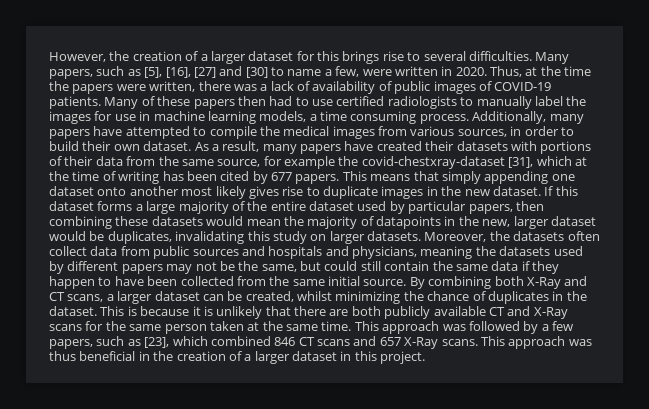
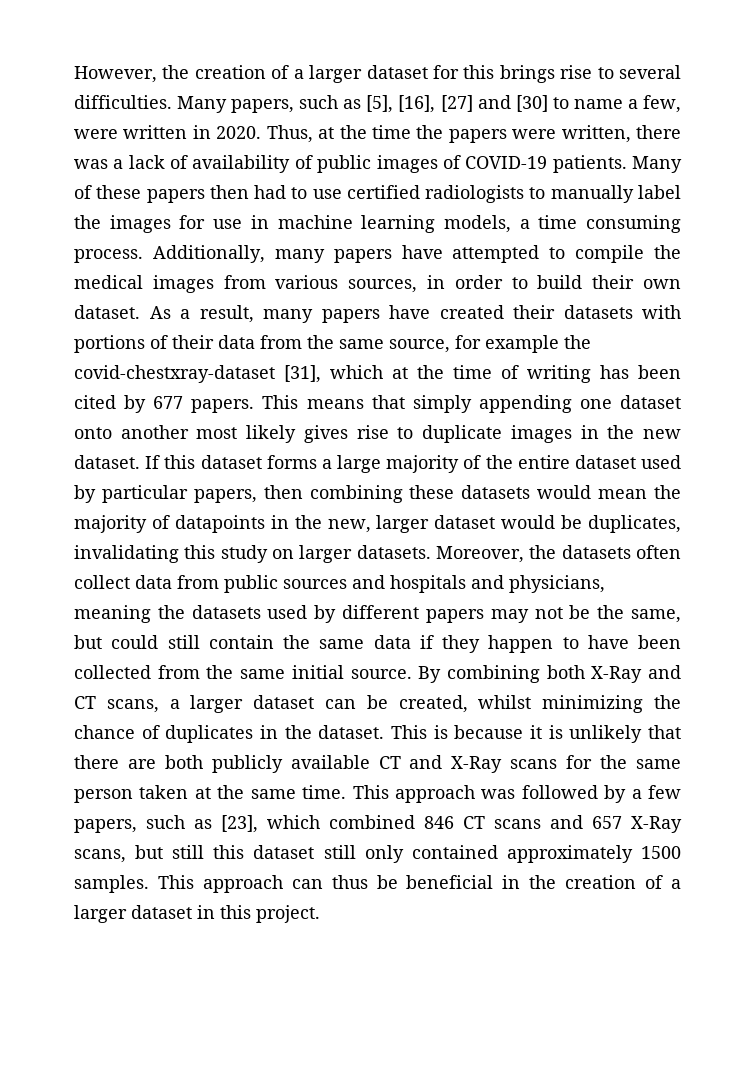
[441,336,592,349] [49,351,76,361] scans. This approach was thus -> [74,845,681,863] [74,875,398,893] scans, but still this dataset still only contained approximately 1500 samples. This approach can thus be

